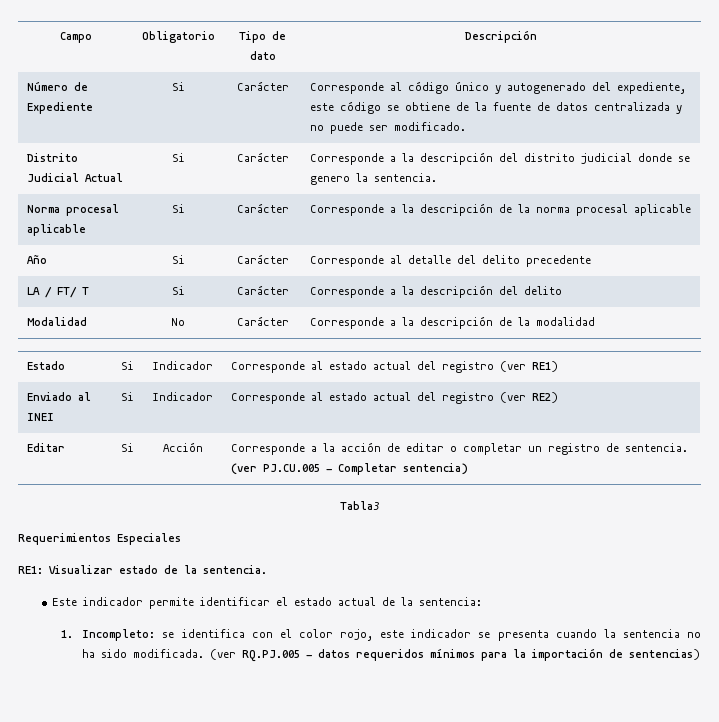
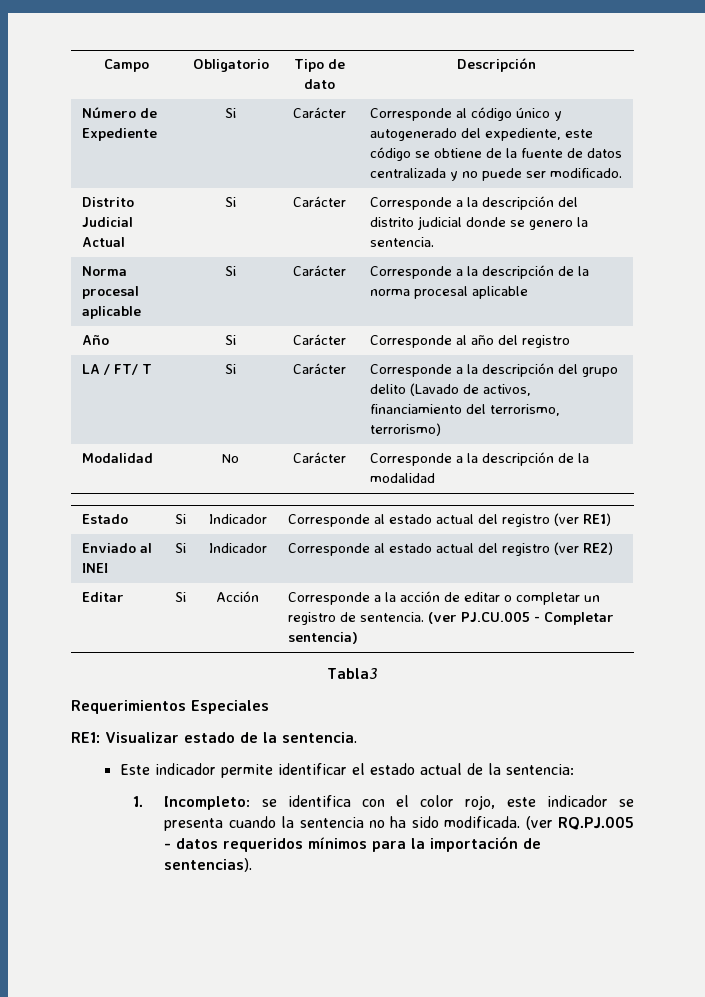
[407,255,591,267] detalle del delito precedente -> [470,335,570,348] año del registro
[523,286,562,295] delito -> [581,367,618,377] [369,383,531,396] [369,404,560,416] [369,423,441,436] grupo delito (Lavado de activos, financiamiento del terrorismo, terrorismo)
[629,649,701,660] sentencias) -> [164,858,253,872] sentencias).

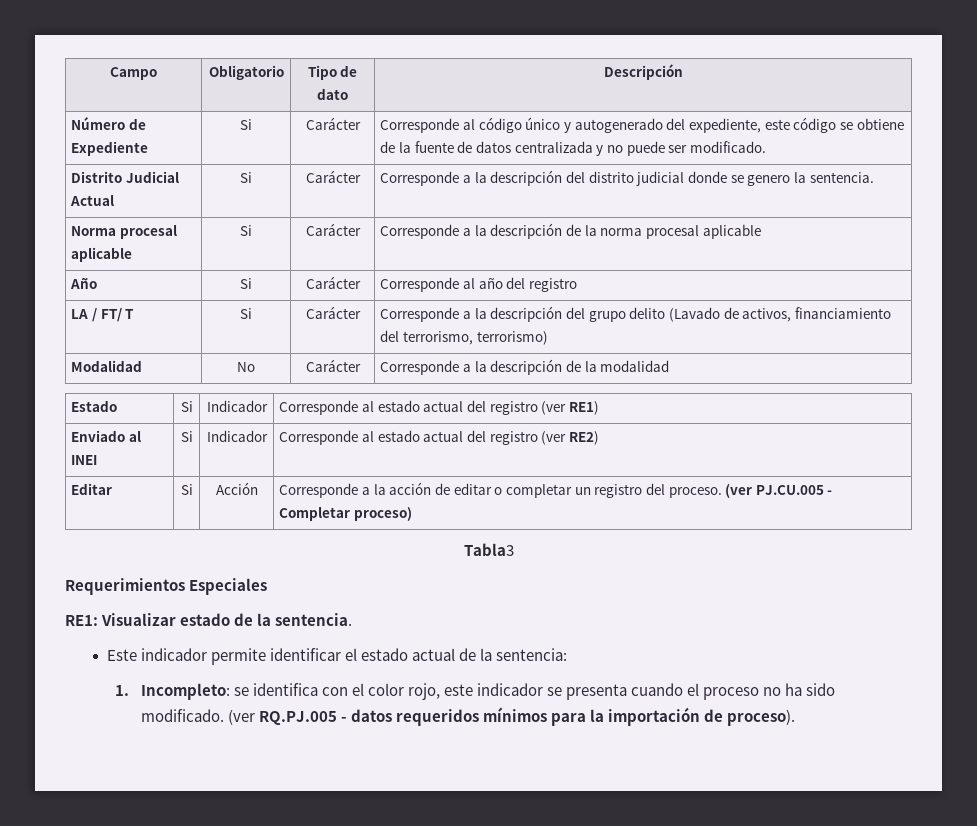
[339,612,424,622] de sentencia. -> [645,483,722,498] del proceso.
[287,632,358,644] sentencia) -> [354,507,413,521] proceso)
[281,816,364,828] la sentencia -> [687,683,760,700] el proceso
[444,816,521,828] modificada. -> [140,709,224,722] modificado.
[164,858,253,872] sentencias). -> [727,709,796,726] proceso).

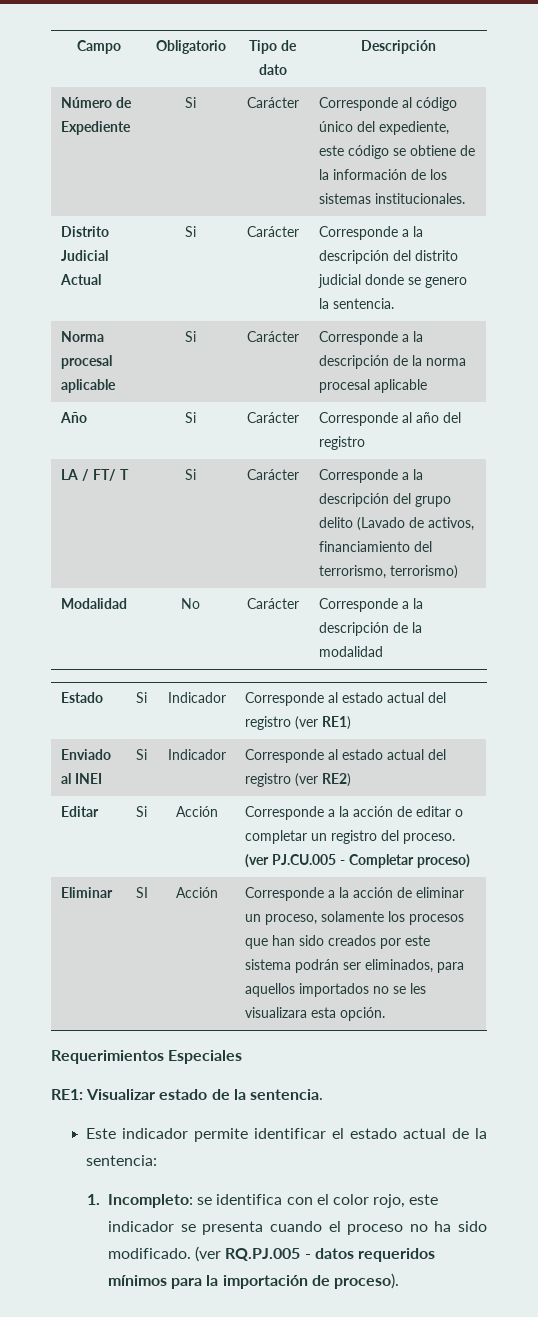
[564,118,663,133] y autogenerado -> (353, 126) none
[414,141,766,156] fuente de datos centralizada y no puede ser modificado. -> [332,169,447,180] [318,193,465,204] información de los sistemas institucionales.
[463,543,514,556] // Tabla3 -> [60,887,113,898] [135,887,148,898] [175,887,218,898] [244,887,464,901] [244,911,464,925] [244,935,430,949] [244,959,464,973] [244,983,426,997] [244,1007,385,1021] // Eliminar | SI | Acción | Corresponde a la acción de eliminar un proceso, solamente los procesos que han sido creados por este sistema podrán ser eliminados, para aquellos importados no se les visualizara esta opción.

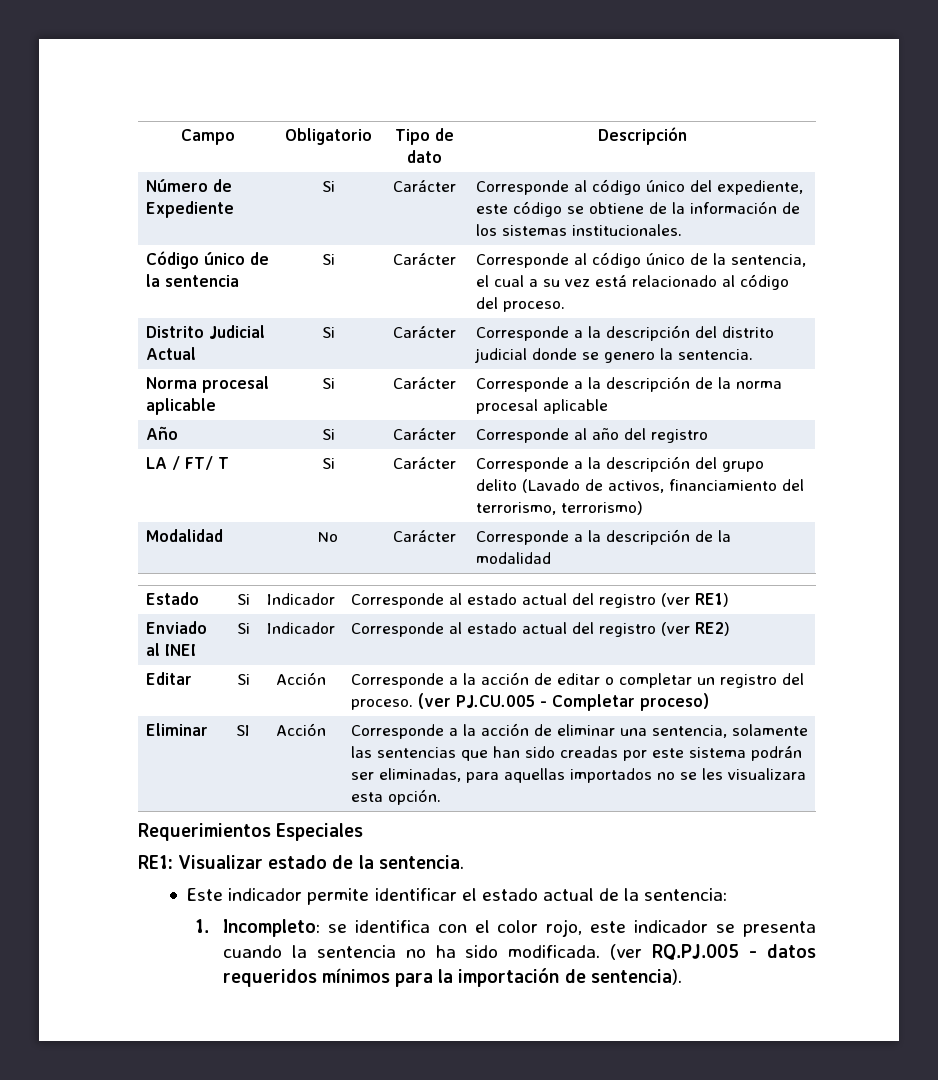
(465, 198) none -> [145,251,269,269] [145,274,239,287] [321,254,335,265] [392,253,456,265] [475,252,806,268] [475,274,789,290] [475,297,565,312] // Código único de la sentencia | Si | Carácter | Corresponde al código único de la sentencia, el cual a su vez está relacionado al código del proceso.
[244,911,464,925] un proceso, solamente los procesos -> [619,724,808,738] [350,746,456,758] una sentencia, solamente las sentencias
[327,935,376,946] creados -> [559,746,618,758] creadas
[364,959,464,973] [244,983,295,997] eliminados, para aquellos -> [378,768,565,783] eliminadas, para aquellas
[328,1221,404,1235] el proceso -> [291,945,396,958] la sentencia
[108,1248,192,1259] modificado. -> [508,945,601,958] modificada.
[333,1273,399,1289] proceso). -> [590,969,682,985] sentencia).

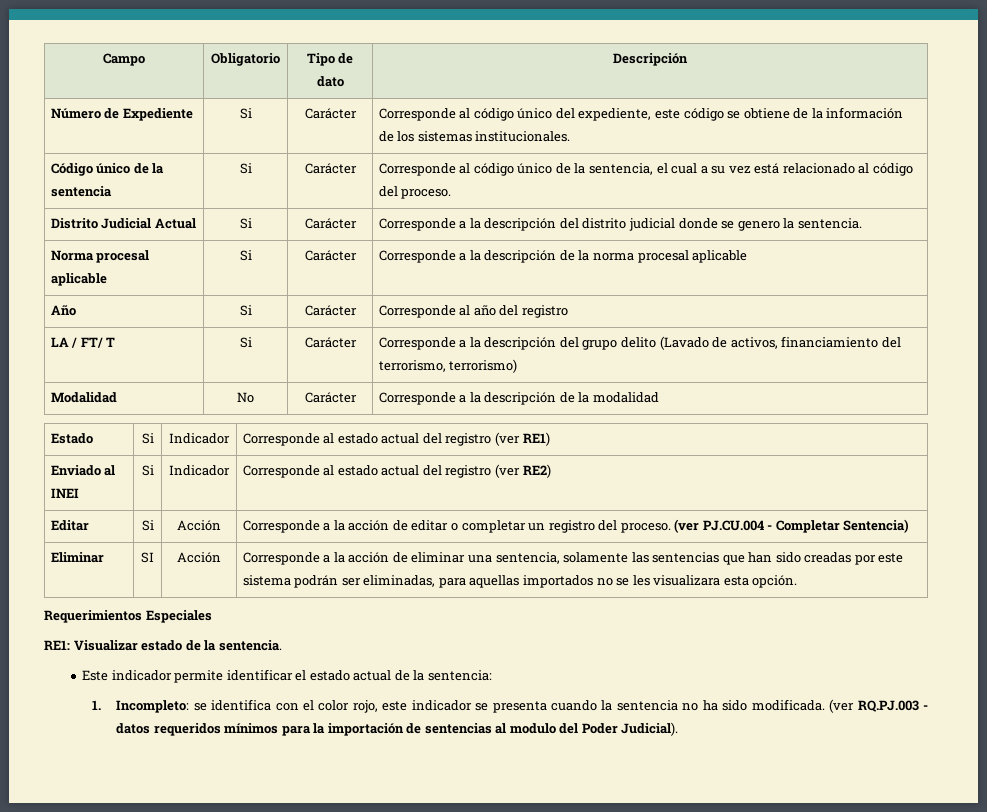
[455,695,535,708] PJ.CU.005 -> [702,520,764,531] PJ.CU.004
[639,693,709,711] proceso) -> [843,519,910,533] Sentencia)
[652,944,740,960] RQ.PJ.005 -> [857,700,919,712] RQ.PJ.003
[590,969,682,985] sentencia). -> [424,722,679,736] sentencias al modulo del Poder Judicial).

